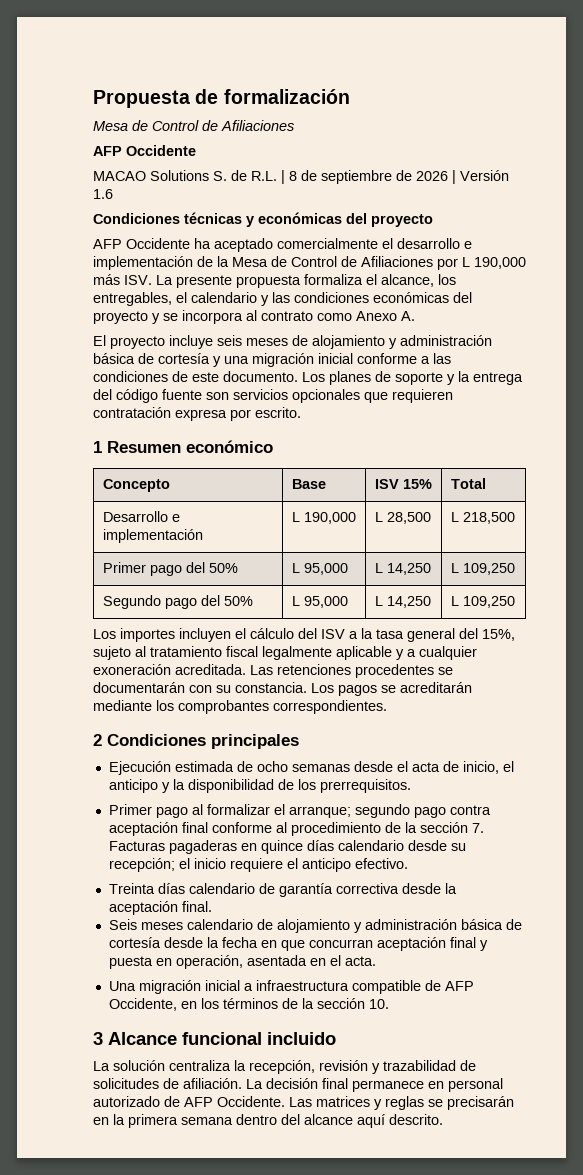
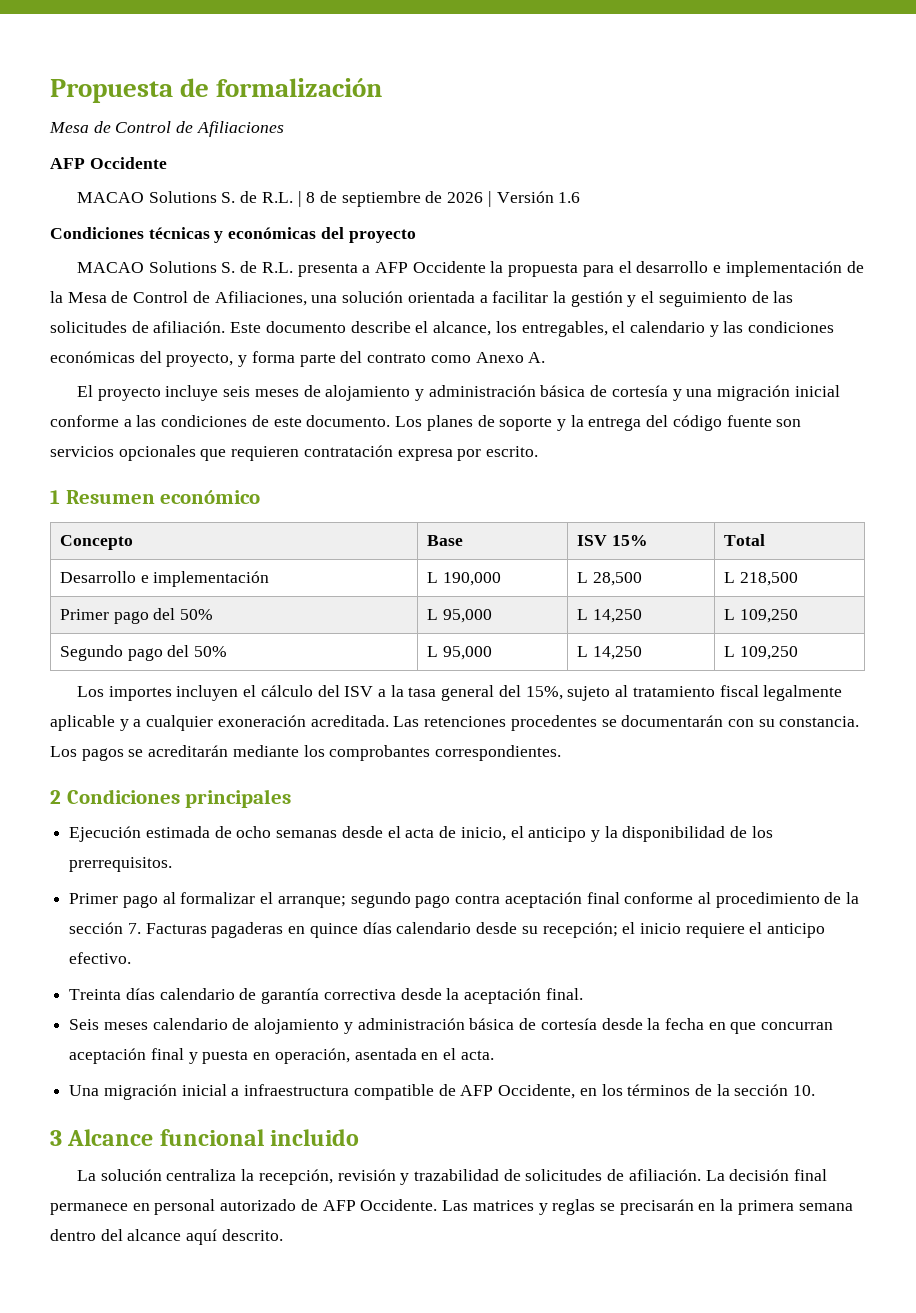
[93,238,378,252] AFP Occidente ha aceptado comercialmente -> [76,261,614,277] MACAO Solutions S. de R.L. presenta a AFP Occidente la propuesta para
[361,256,526,270] [93,274,363,288] Afiliaciones por L 190,000 más ISV. La presente propuesta formaliza -> [214,291,794,307] [50,321,411,333] Afiliaciones, una solución orientada a facilitar la gestión y el seguimiento de las solicitudes de afiliación. Este documento describe
[93,310,257,324] proyecto y se incorpora al -> [166,351,363,367] proyecto, y forma parte del

